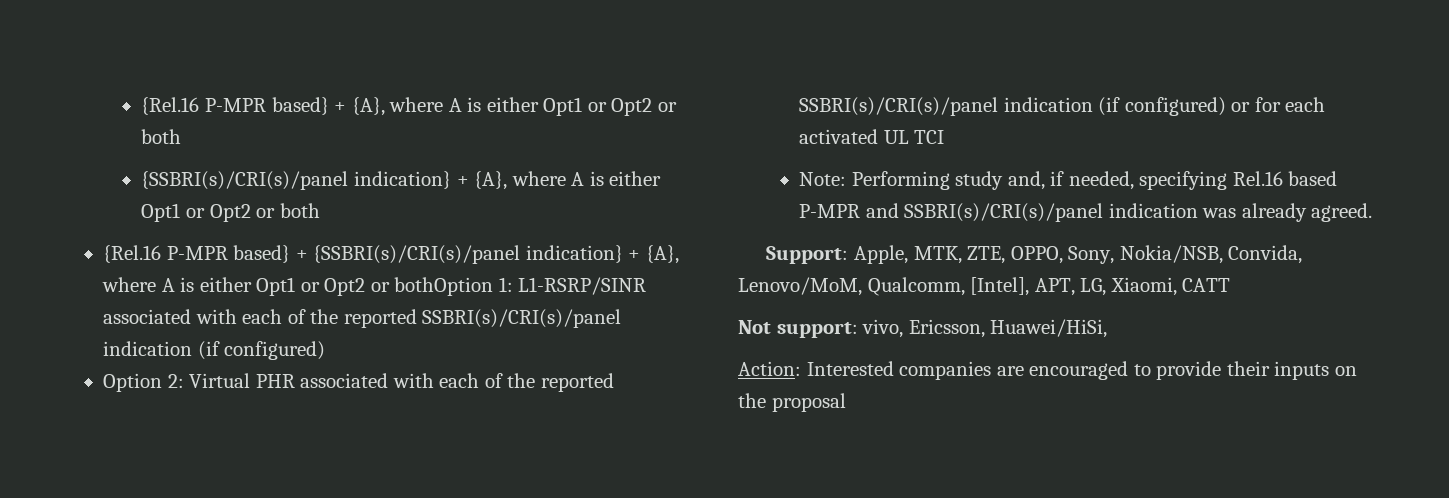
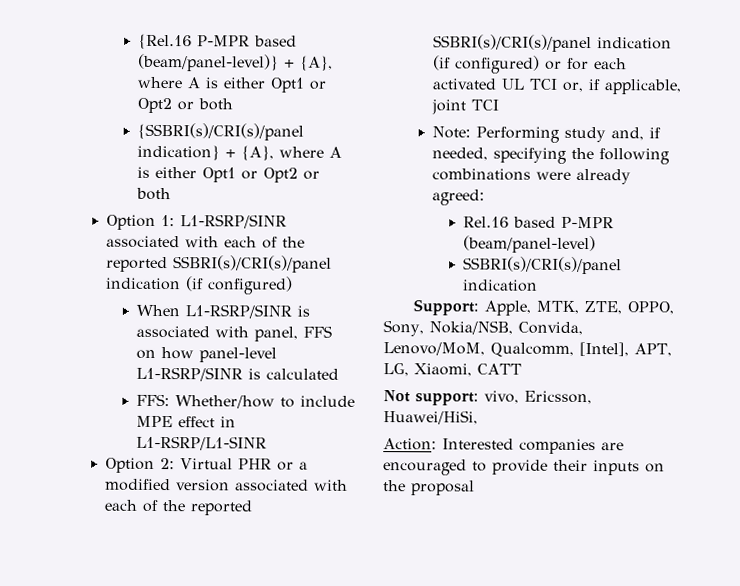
[141,97,329,115] {Rel.16 P-MPR based} -> [138,33,298,50] [138,53,280,72] {Rel.16 P-MPR based (beam/panel-level)}
[102,245,679,264] [101,277,494,296] {Rel.16 P-MPR based} + {SSBRI(s)/CRI(s)/panel indication} + {A}, where A is either Opt1 or Opt2 or bothOption -> [106,214,157,230] Option
(326, 350) none -> [136,304,311,319] [136,325,333,342] [136,347,278,363] [136,366,340,382] [136,393,356,409] [136,415,237,428] [136,435,268,451] // When L1-RSRP/SINR is associated with panel, FFS on how panel-level L1-RSRP/SINR is calculated // FFS: Whether/how to include MPE effect in L1-RSRP/L1-SINR
(295, 381) none -> [277,461,309,471] [105,478,231,492] or a modified version
(945, 137) none -> [562,79,683,95] [431,99,500,115] or, if applicable, joint TCI
(1228, 180) none -> [571,147,671,165] [432,168,632,185] [432,189,486,206] the following combinations were already agreed: //
[865,203,1373,222] and SSBRI(s)/CRI(s)/panel indication was already agreed. -> [463,235,597,254] [463,256,623,275] [463,279,539,292] (beam/panel-level) // SSBRI(s)/CRI(s)/panel indication

